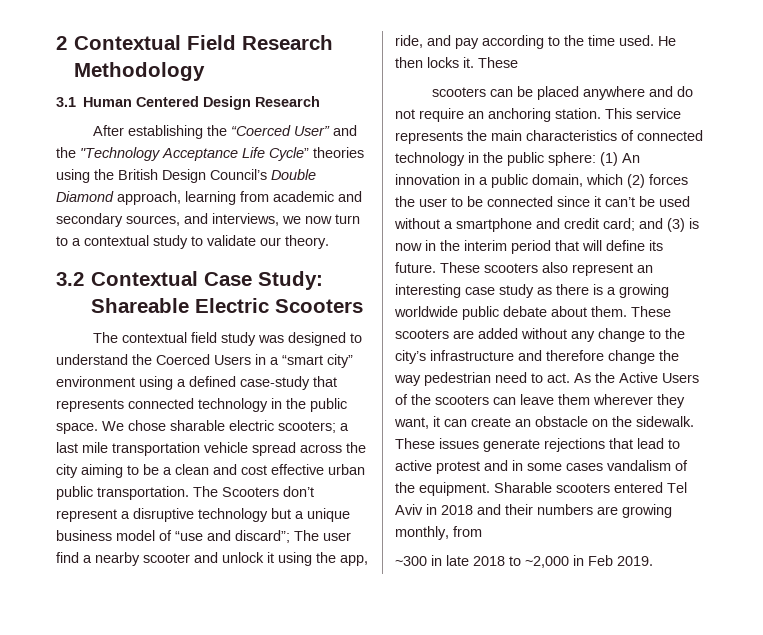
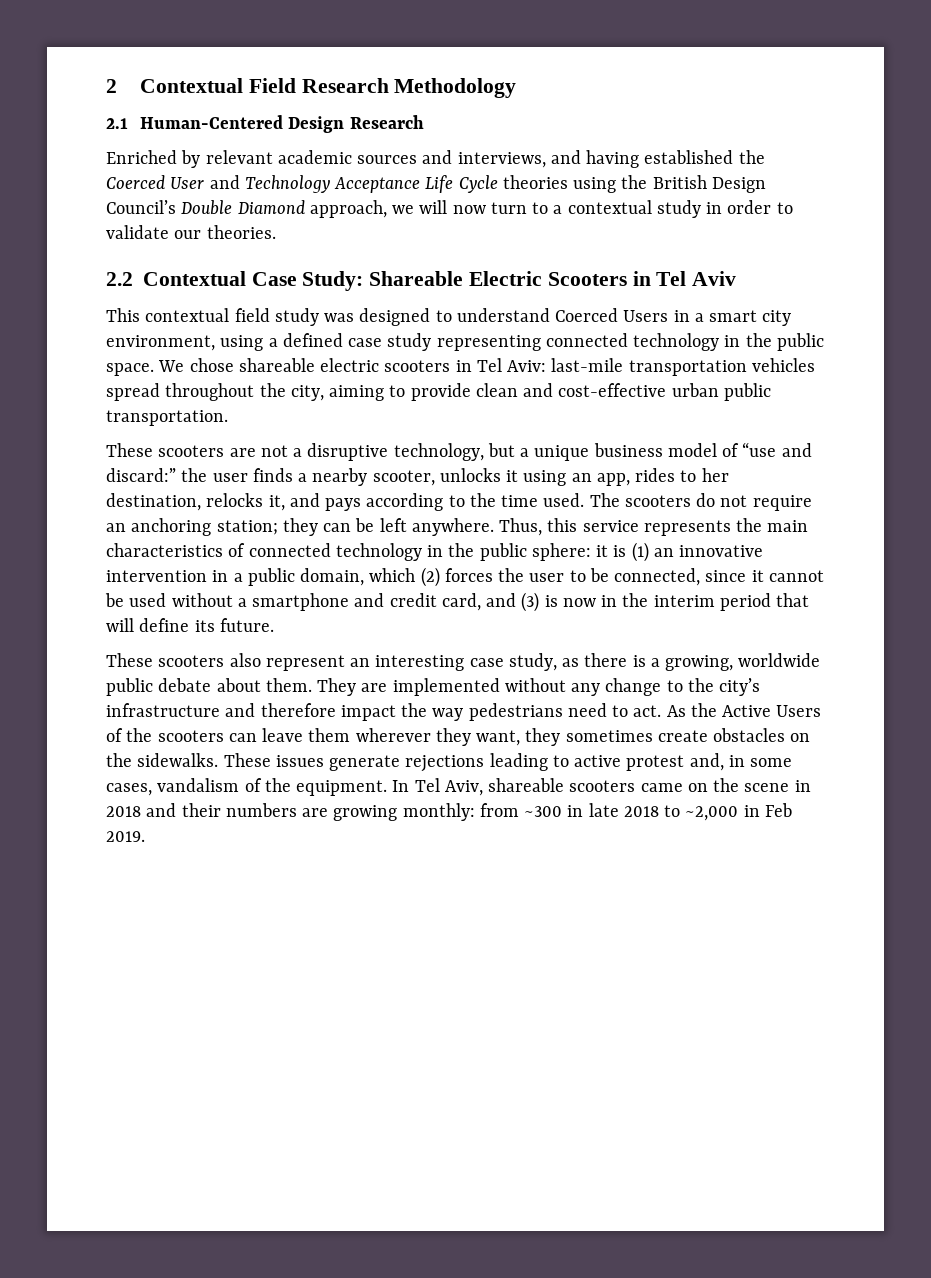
[56,96,200,107] 3.1 Human Centered -> [106,115,283,129] 2.1 Human-Centered
[92,125,357,139] [56,147,160,161] After establishing the “Coerced User” and the "Technology -> [106,150,765,168] [106,175,330,193] Enriched by relevant academic sources and interviews, and having established the Coerced User and Technology
[269,147,309,161] Cycle” -> [458,175,498,193] Cycle
[185,191,362,205] [56,213,301,227] learning from academic and secondary sources, and interviews, we -> [392,200,448,214] we will
(188, 242) none -> [706,200,772,214] in order
[285,235,329,249] [56,272,84,286] theory. // 3.2 -> [206,225,276,239] [106,272,133,286] theories. // 2.2
[92,332,118,343] // The -> [632,271,737,286] [106,308,140,322] in Tel Aviv // This
[132,354,152,365] the -> (550, 315) none
[282,354,353,368] [56,376,337,390] [56,399,124,412] “smart city” environment using a defined case-study that represents -> [709,310,792,326] [106,333,541,351] smart city environment, using a defined case study representing
[170,420,349,433] [56,442,366,456] [56,464,324,478] sharable electric scooters; a last mile transportation vehicle spread across the city aiming to be a clean and cost effective -> [238,358,815,376] [106,383,667,401] shareable electric scooters in Tel Aviv: last-mile transportation vehicles spread throughout the city, aiming to provide clean and cost-effective
[193,486,314,497] [56,509,117,522] The Scooters don’t represent -> [106,443,288,457] // These scooters are not
[198,508,268,522] technology -> [393,443,484,461] technology,
[235,530,351,543] [56,552,368,566] [395,35,479,49] discard”; The user find a nearby scooter and unlock it using the app, ride, and pay -> [106,468,729,486] [106,493,362,511] discard:” the user finds a nearby scooter, unlocks it using an app, rides to her destination, relocks it, and pays
[658,36,676,46] [395,57,518,68] [431,86,673,100] He then locks it. These // scooters can be placed anywhere and -> [589,493,691,507] The scooters
[555,108,632,119] station. This -> [216,518,578,536] station; they can be left anywhere. Thus, this
[600,152,640,166] [395,174,460,185] (1) An innovation -> [596,542,764,562] [106,570,207,582] it is (1) an innovative intervention
[487,196,553,207] connected -> [614,568,701,586] connected,
[605,197,635,207] can’t -> [768,570,824,582] cannot
[603,218,635,231] card; -> [441,593,481,611] card,
(436, 267) none -> (274, 625) //
[499,284,534,298] study -> [508,653,557,671] study,
[619,284,669,298] growing -> [665,655,734,671] growing,
[631,306,671,317] [395,328,518,339] These scooters are added -> [317,678,500,696] They are implemented
[608,350,655,364] change -> [340,705,396,721] impact
[424,372,491,386] pedestrian -> [468,703,563,721] pedestrians
[433,416,694,427] it can create an obstacle on the sidewalk. -> [525,728,811,746] [106,753,219,767] they sometimes create obstacles on the sidewalks.
[609,438,664,449] that lead -> [489,753,548,771] leading
[484,460,508,471] and -> [689,753,724,771] and,
[566,463,603,471] cases -> [106,783,152,796] cases,
[494,482,687,493] [395,504,423,515] Sharable scooters entered Tel Aviv -> [392,778,790,796] In Tel Aviv, shareable scooters came on the scene
[395,526,482,540] monthly, from // -> [402,803,519,821] monthly: from

